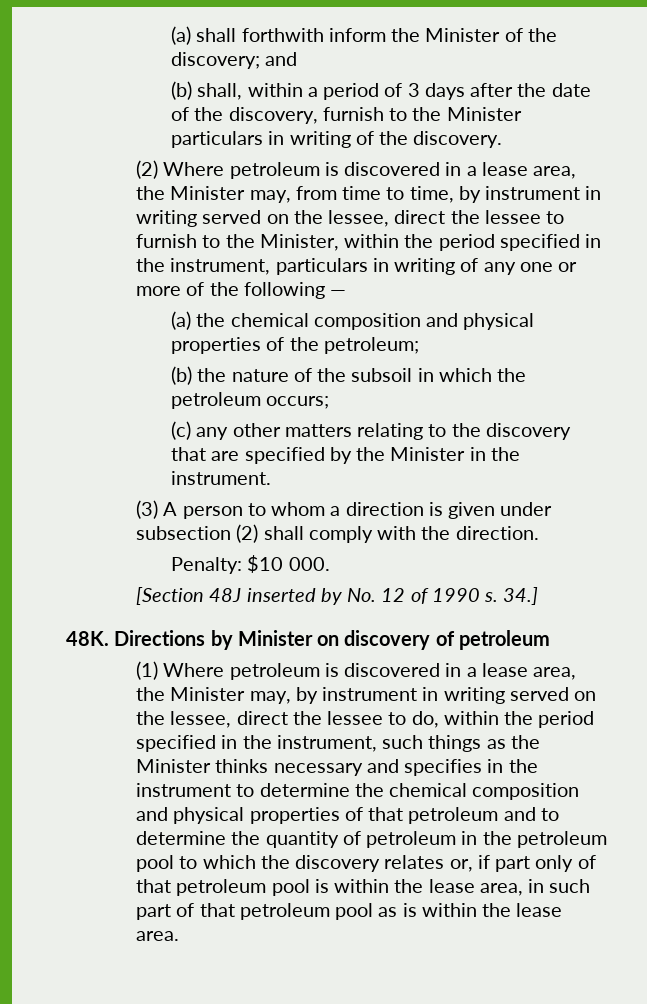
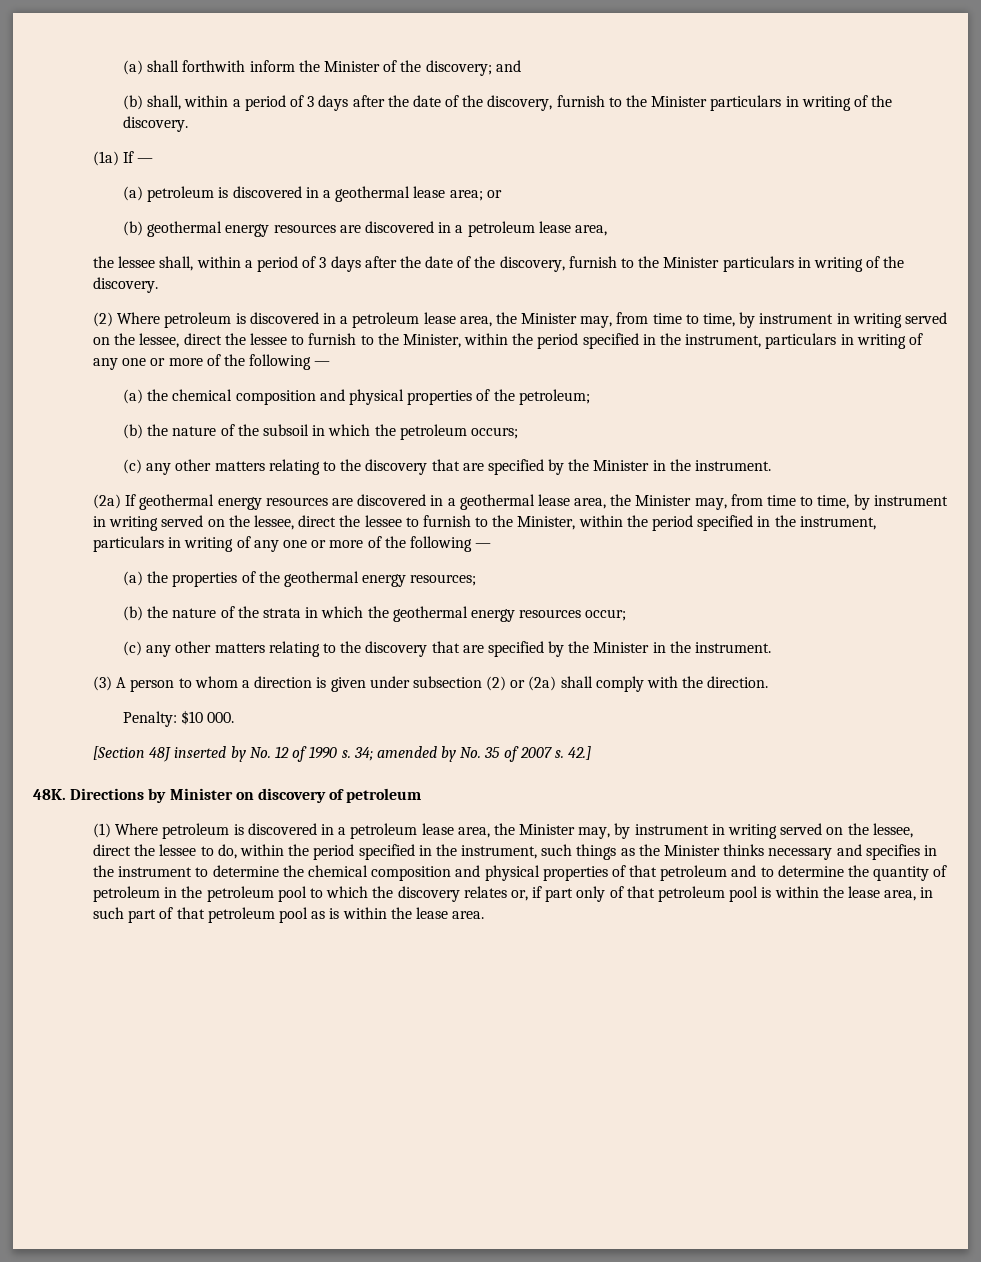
(503, 139) none -> [93,151,154,166] [123,186,502,202] [123,221,607,237] [93,256,905,272] [93,277,159,293] // (1a) If — // (a) petroleum is discovered in a geothermal lease area; or // (b) geothermal energy resources are discovered in a petroleum lease area, // the lessee shall, within a period of 3 days after the date of the discovery, furnish to the Minister particulars in writing of the discovery.
(477, 171) none -> [352,312,420,328] petroleum
(271, 478) none -> [93,494,948,510] [93,515,876,531] [93,536,492,552] [123,571,477,587] [123,606,627,622] [123,641,772,657] // (2a) If geothermal energy resources are discovered in a geothermal lease area, the Minister may, from time to time, by instrument in writing served on the lessee, direct the lessee to furnish to the Minister, within the period specified in the instrument, particulars in writing of any one or more of the following — // (a) the properties of the geothermal energy resources; // (b) the nature of the strata in which the geothermal energy resources occur; // (c) any other matters relating to the discovery that are specified by the Minister in the instrument.
(259, 533) none -> [510,676,557,691] or (2a)
[503,587,539,605] 34.] -> [353,746,592,762] 34; amended by No. 35 of 2007 s. 42.]
(477, 672) none -> [350,823,418,839] petroleum

